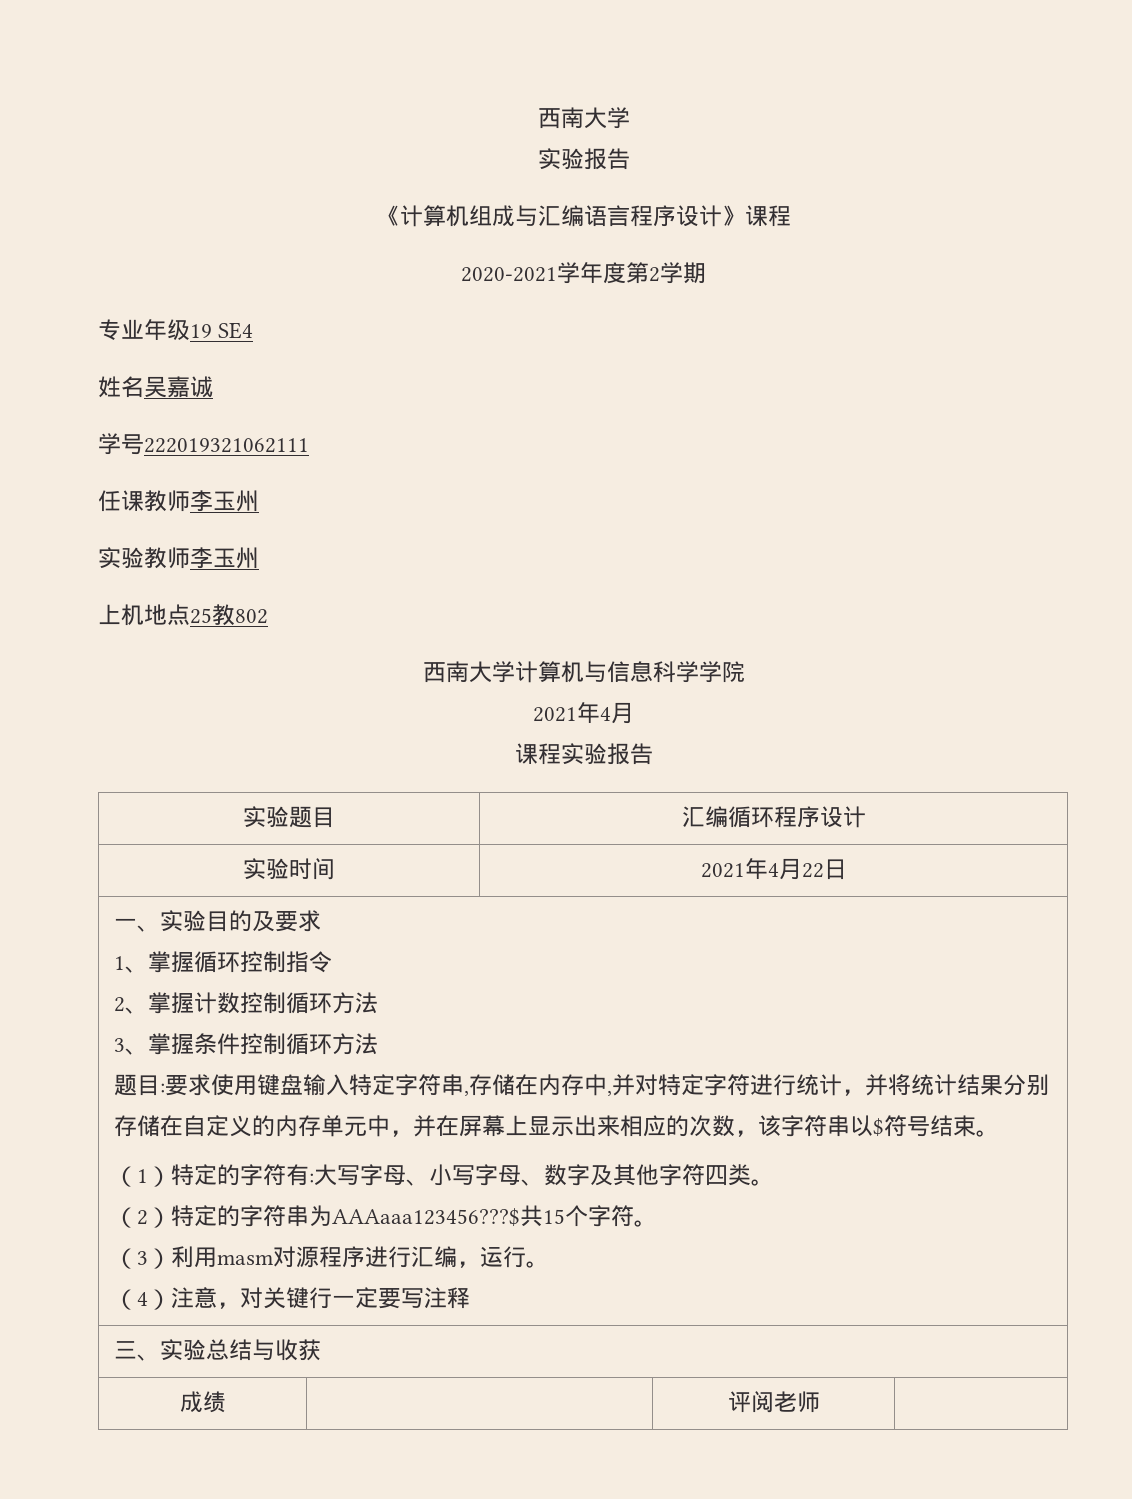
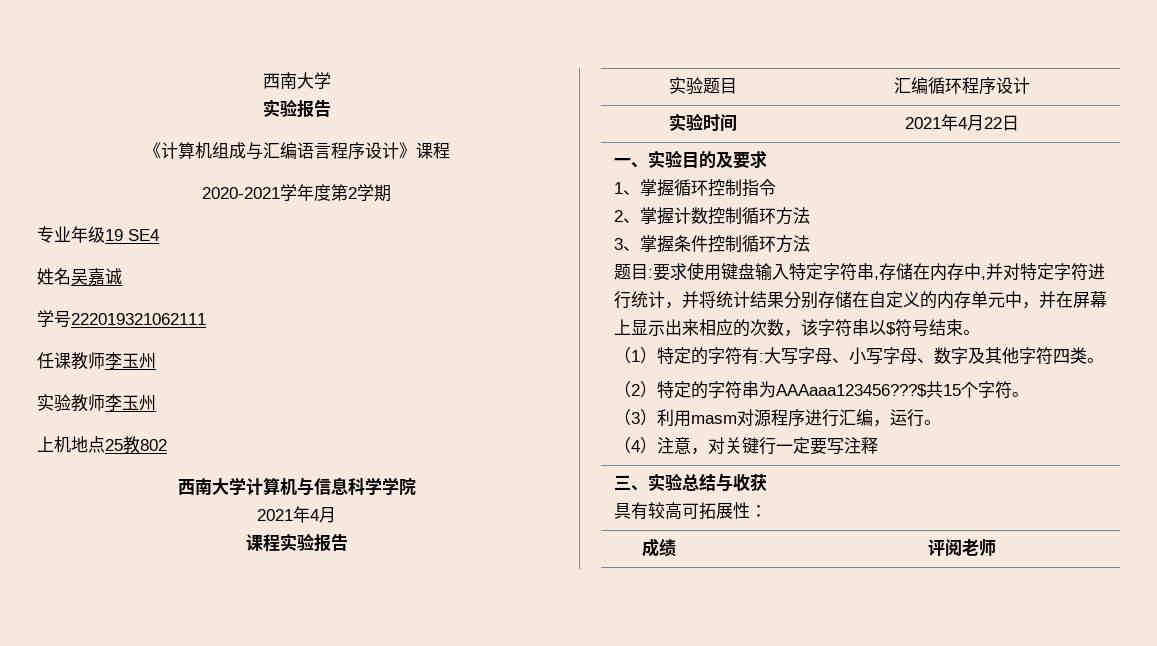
(322, 1350) none -> [613,502,767,520] // 具有较高可拓展性：

